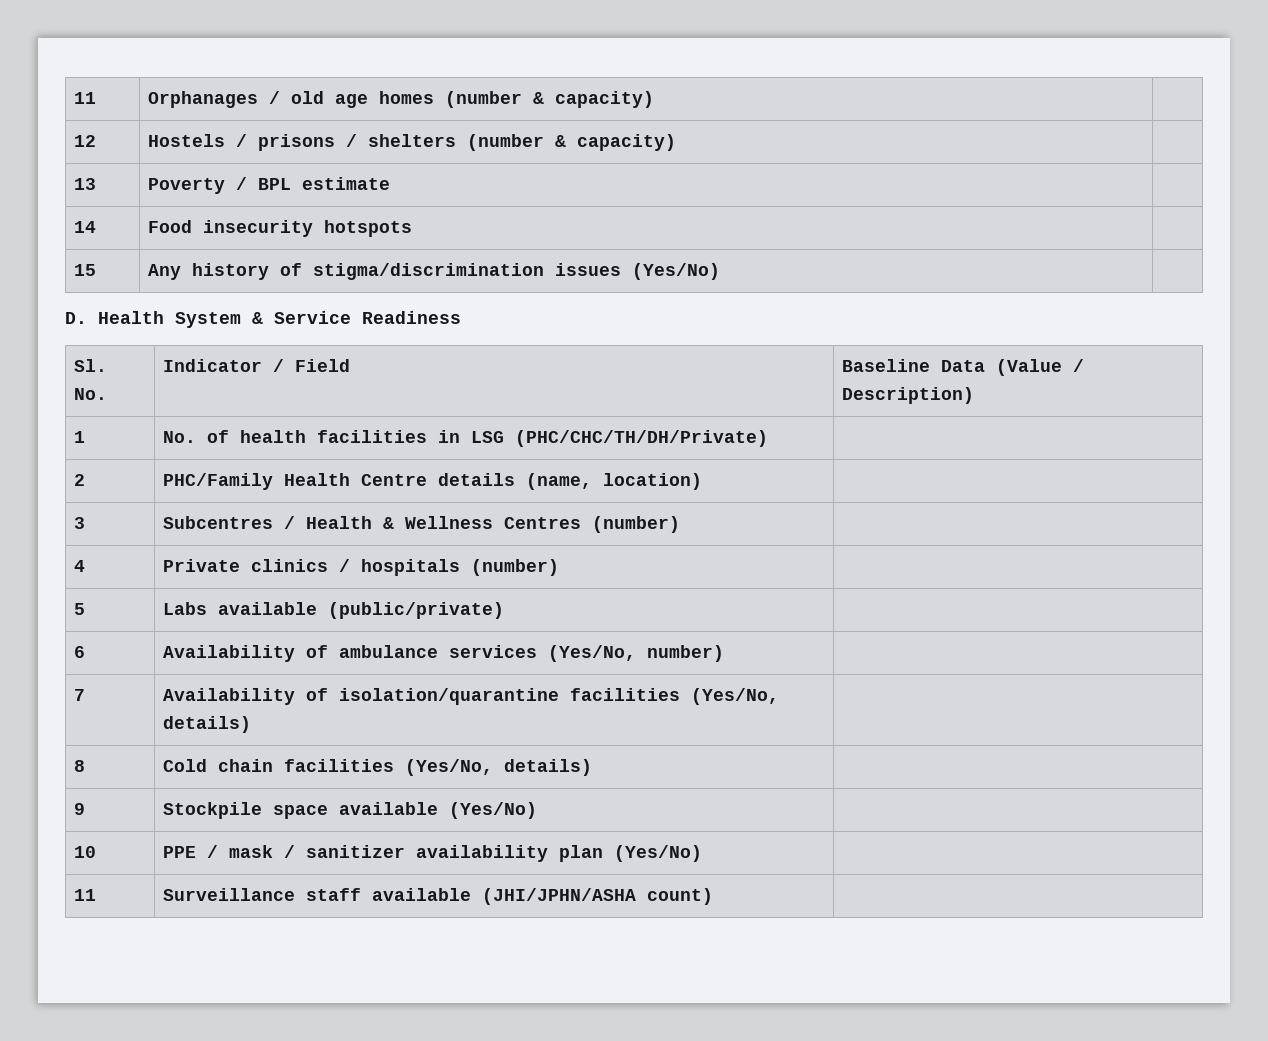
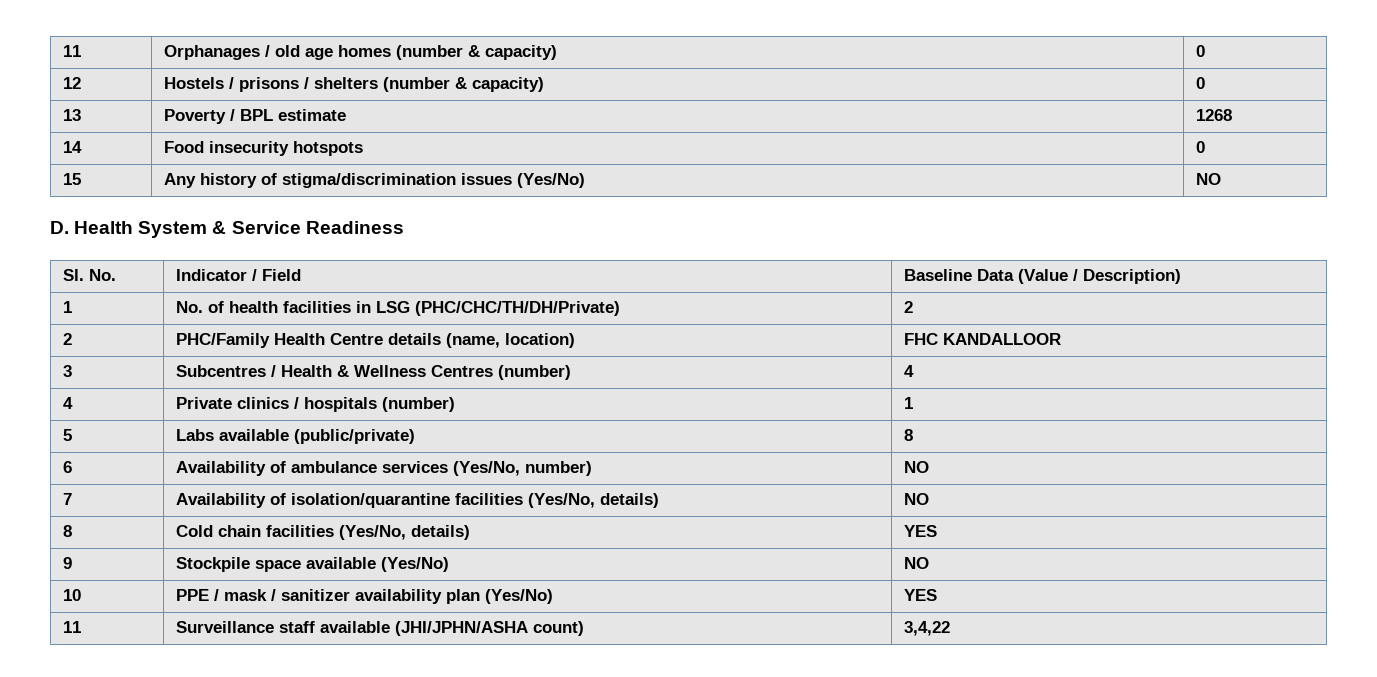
(655, 99) none -> [1195,45,1205,57] 0
(677, 142) none -> [1195,77,1205,89] 0
(391, 183) none -> [1195,109,1232,121] 1268
(413, 228) none -> [1195,141,1205,153] 0
(721, 271) none -> [1195,173,1221,185] NO
(769, 438) none -> [903,301,913,313] 2
(703, 481) none -> [903,333,1061,345] FHC KANDALLOOR
(681, 524) none -> [903,365,914,377] 4
(560, 567) none -> [903,397,913,409] 1
(505, 610) none -> [903,429,913,441] 8
(725, 653) none -> [903,461,929,473] NO
(252, 724) none -> [903,493,929,505] NO
(593, 767) none -> [903,525,937,537] YES
(538, 810) none -> [903,557,929,569] NO
(703, 853) none -> [903,589,937,601] YES
(714, 896) none -> [903,621,950,636] 3,4,22

